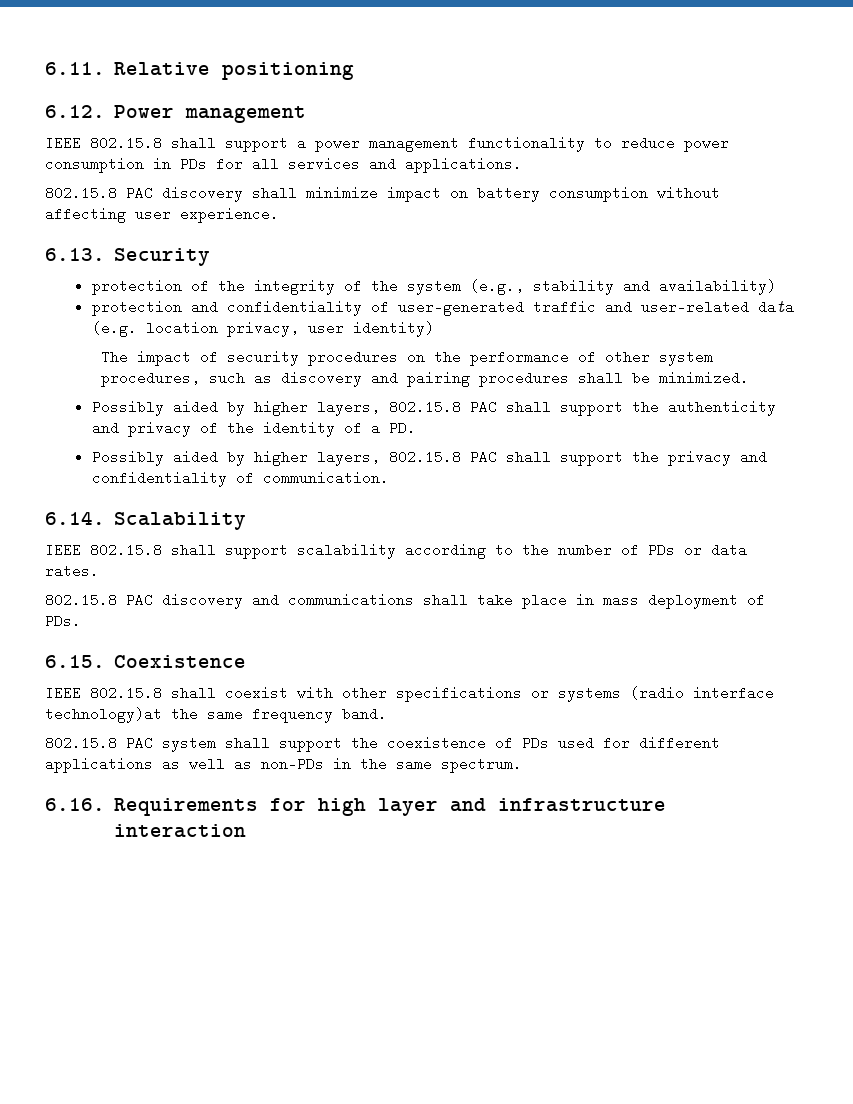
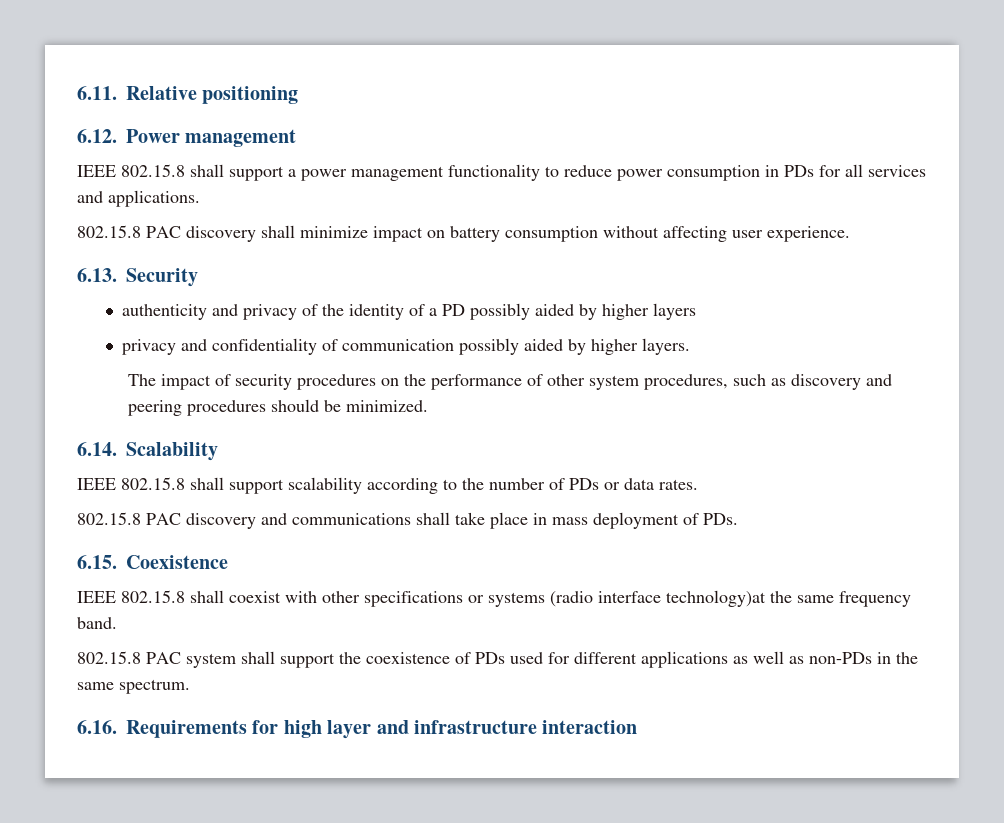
[91,279,776,295] [91,300,794,316] [91,321,434,337] protection of the integrity of the system (e.g., stability and availability) // protection and confidentiality of user-generated traffic and user-related data (e.g. location privacy, user identity) -> [122,303,697,320] [122,338,691,355] authenticity and privacy of the identity of a PD possibly aided by higher layers // privacy and confidentiality of communication possibly aided by higher layers.
[407,371,624,387] pairing procedures shall -> [127,399,319,416] peering procedures should
[91,400,776,416] [91,421,416,437] [91,450,767,466] [91,471,389,487] // Possibly aided by higher layers, 802.15.8 PAC shall support the authenticity and privacy of the identity of a PD. // Possibly aided by higher layers, 802.15.8 PAC shall support the privacy and confidentiality of communication. -> (428, 406) none

